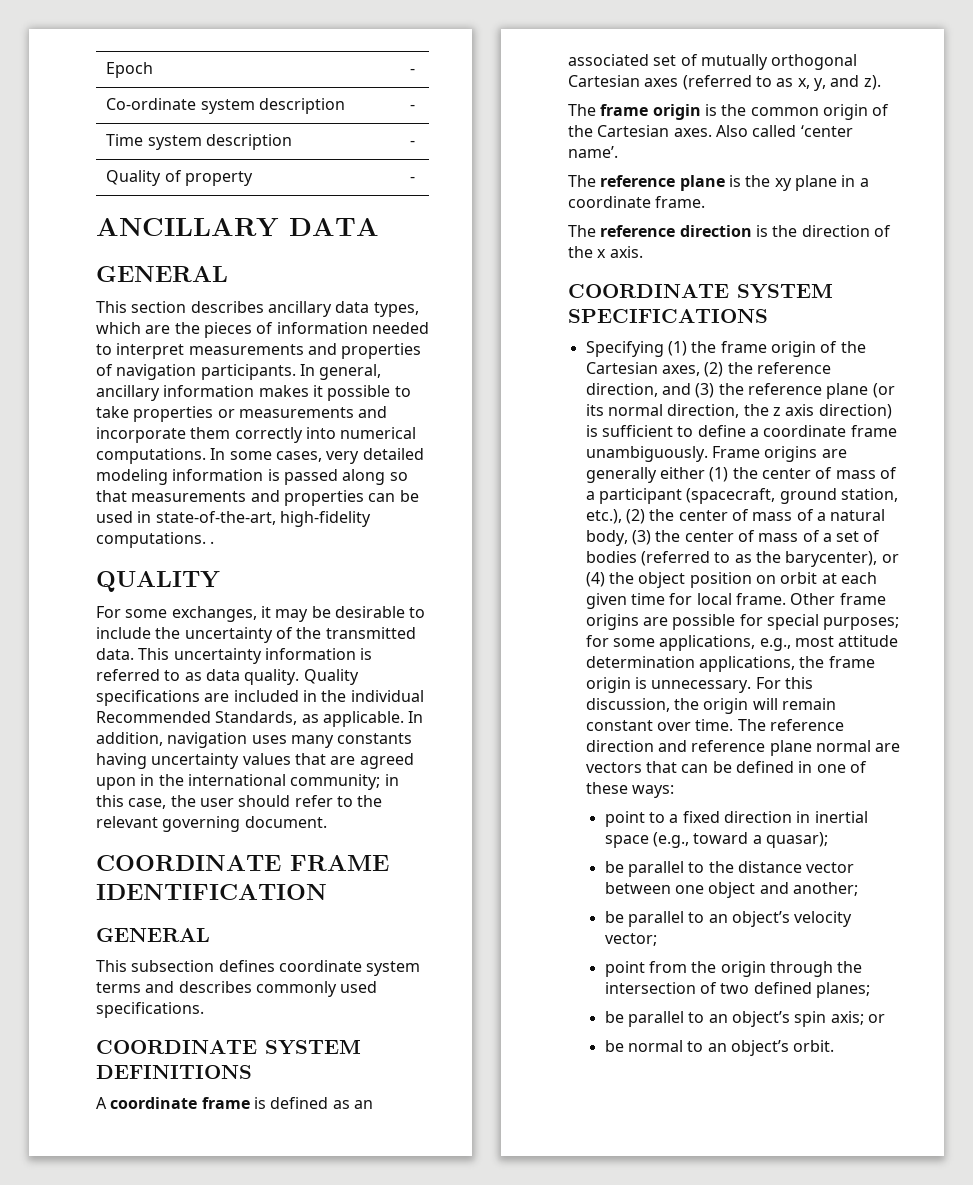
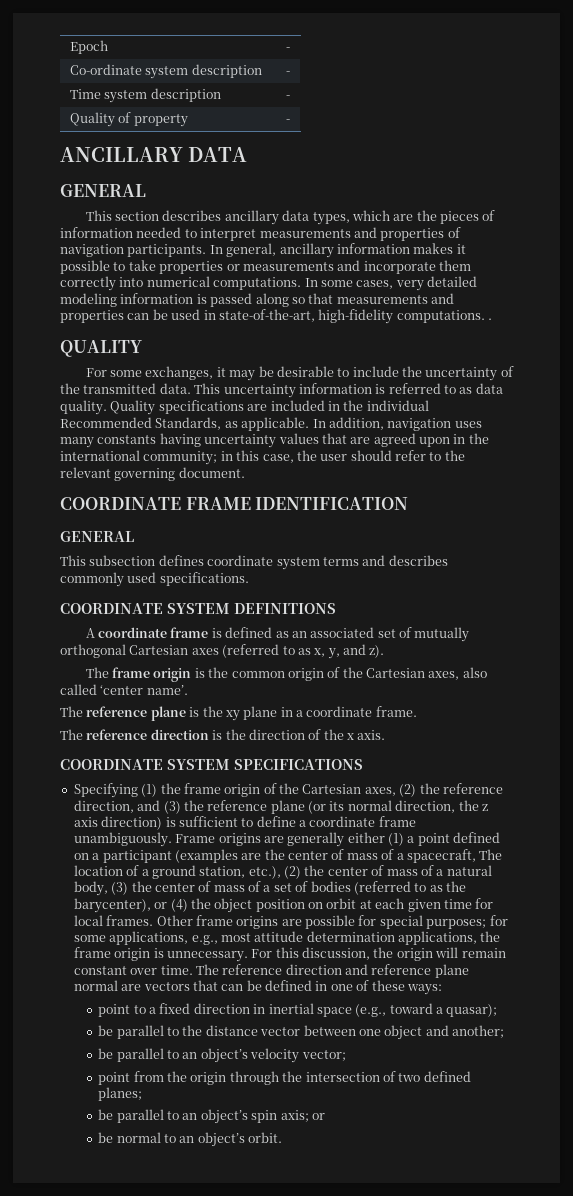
[673,125,748,137] axes. Also -> [428,667,487,680] axes, also
[732,467,897,479] [585,488,776,504] the center of mass of a participant (spacecraft, -> [407,832,501,846] [73,849,503,863] [73,865,149,876] a point defined on a participant (examples are the center of mass of a spacecraft, The location of a
[735,593,786,605] frame. -> [106,915,154,926] frames.

